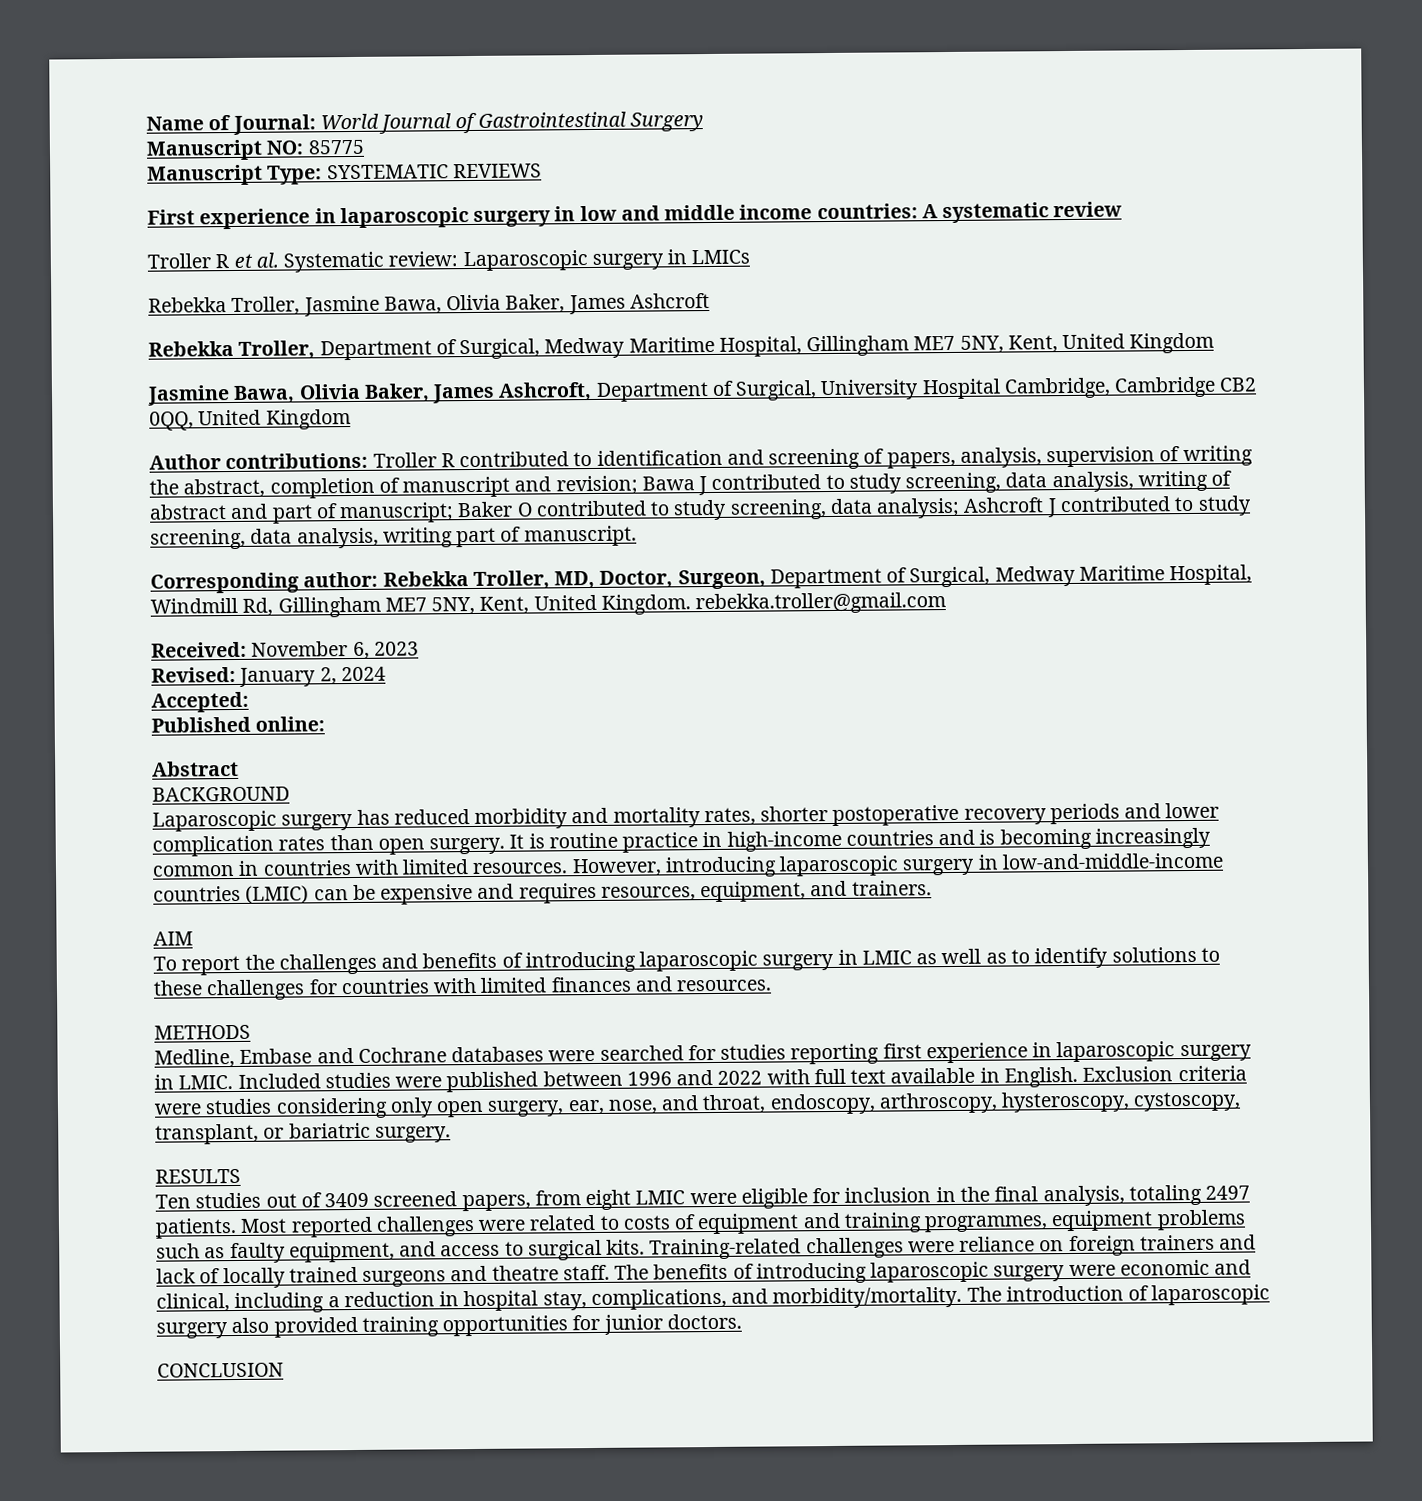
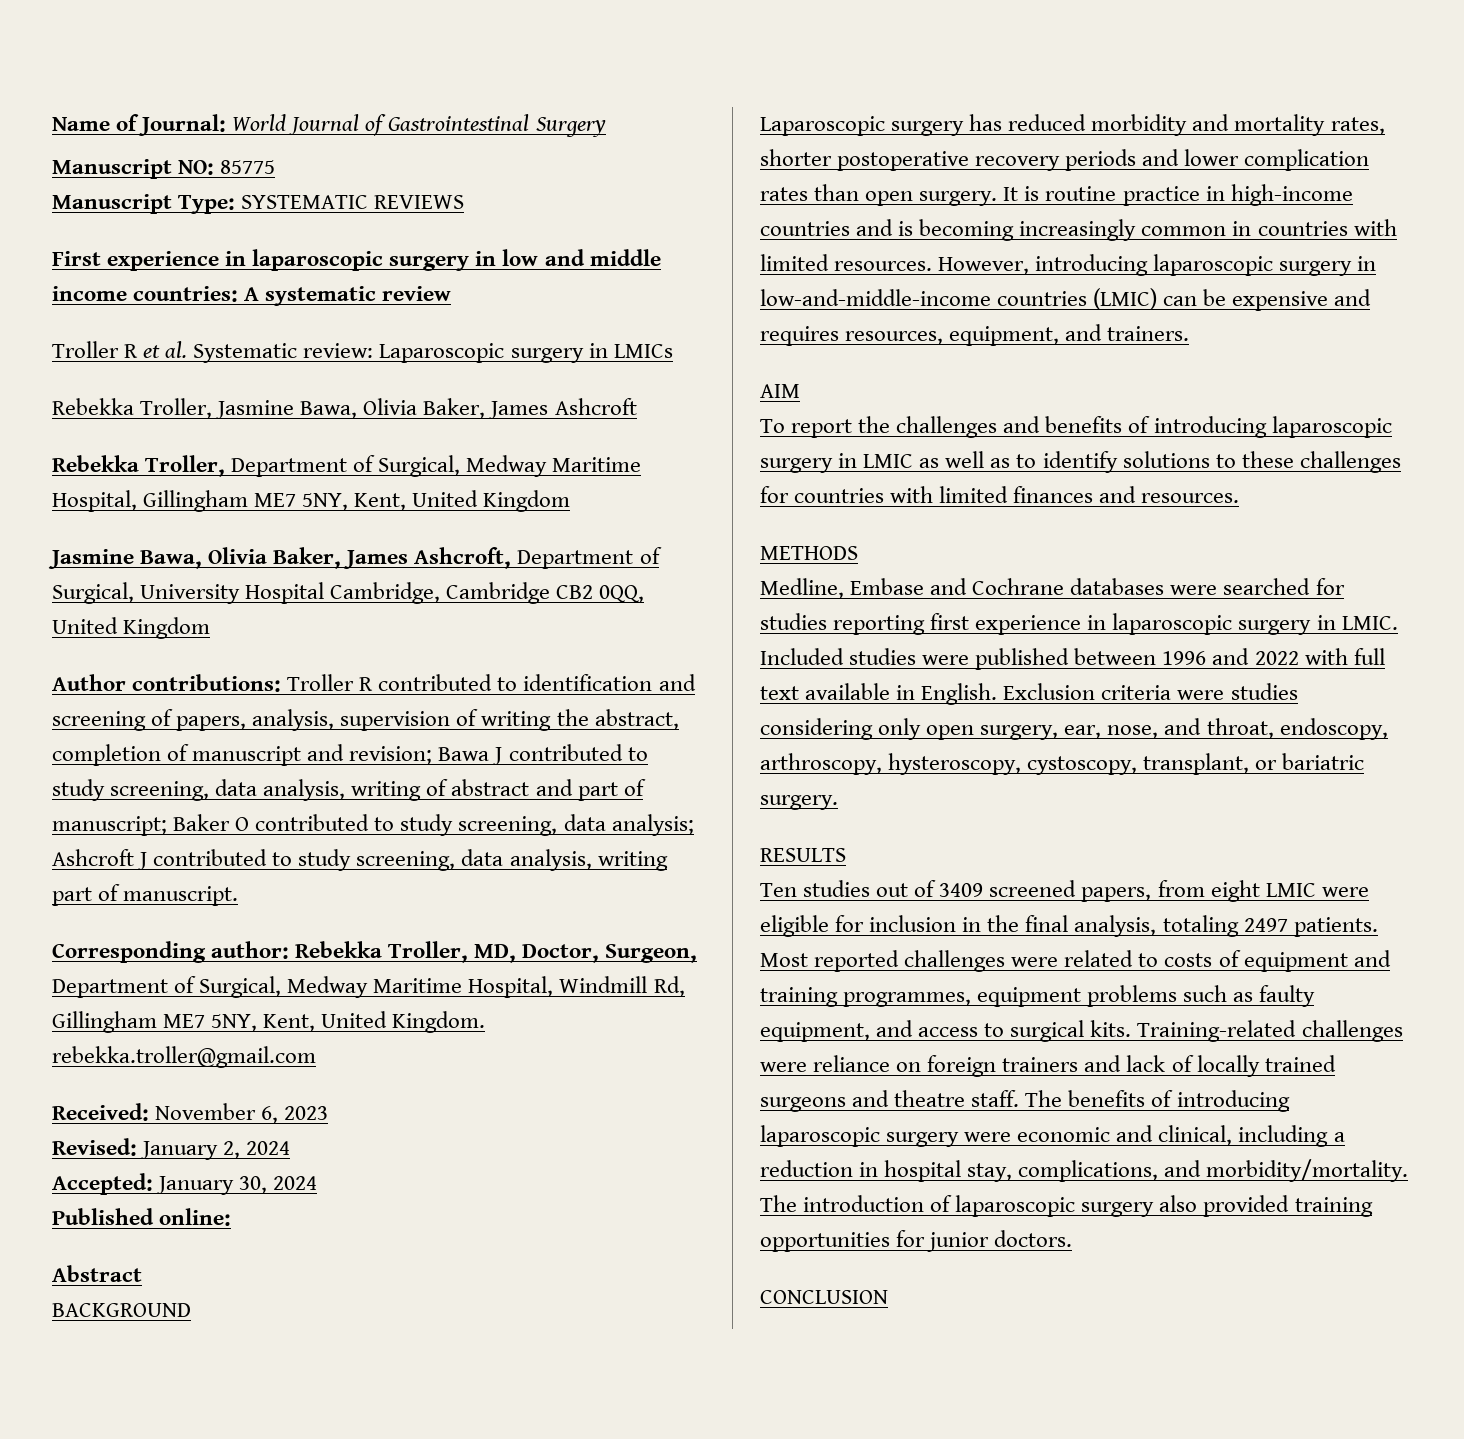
(249, 702) none -> [156,1176,318,1195] January 30, 2024

